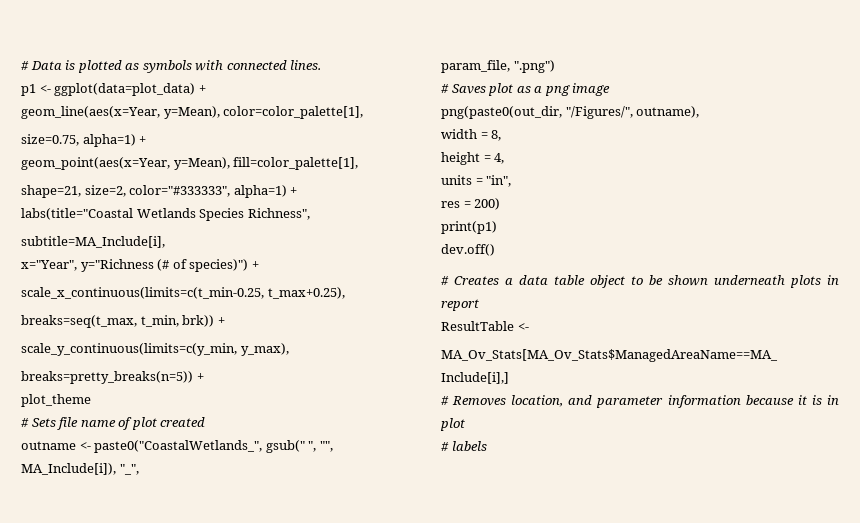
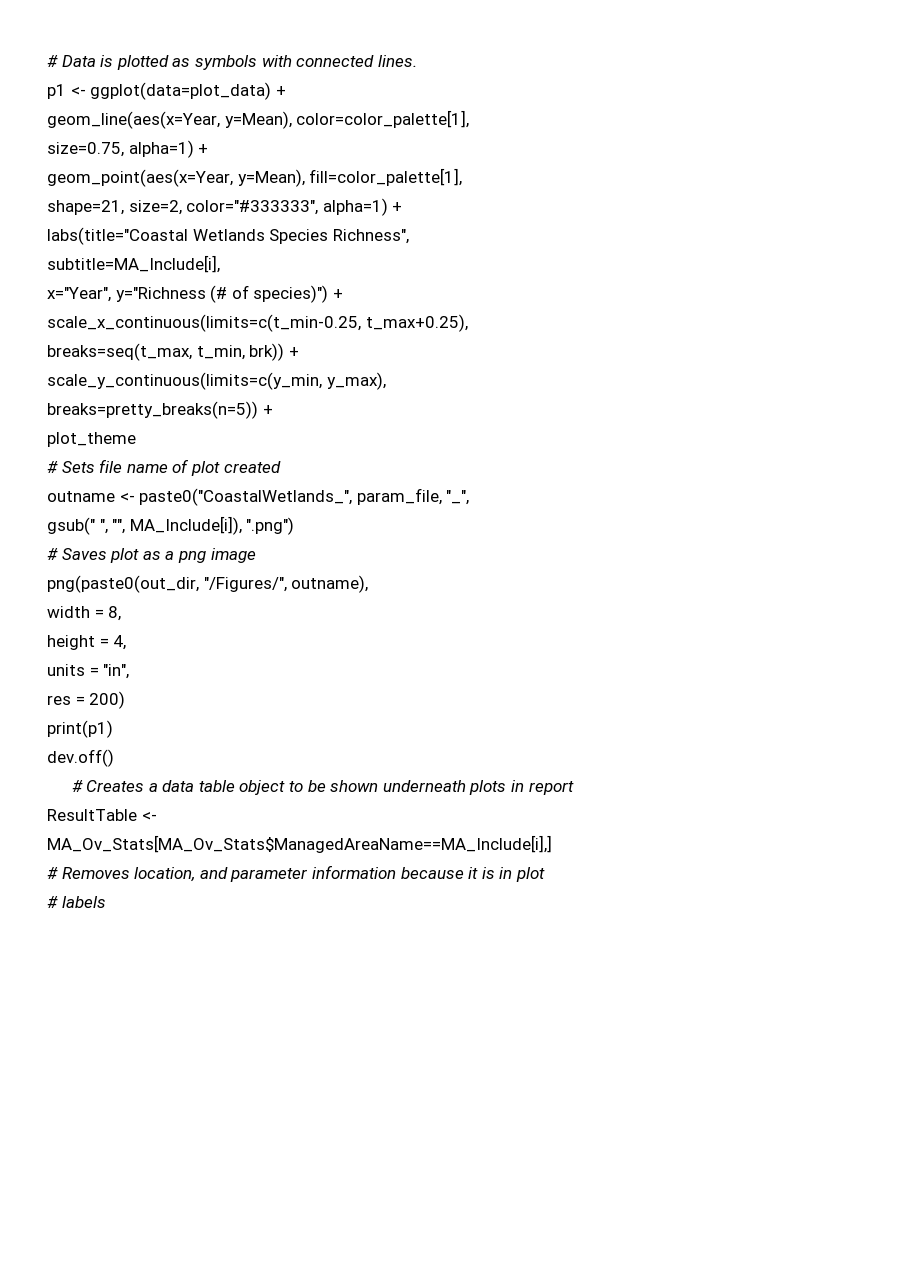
(263, 446) none -> [356,488,470,505] param_file, "_", //
[119,464,139,475] [441,60,510,73] "_", // param_file, -> (242, 525) none

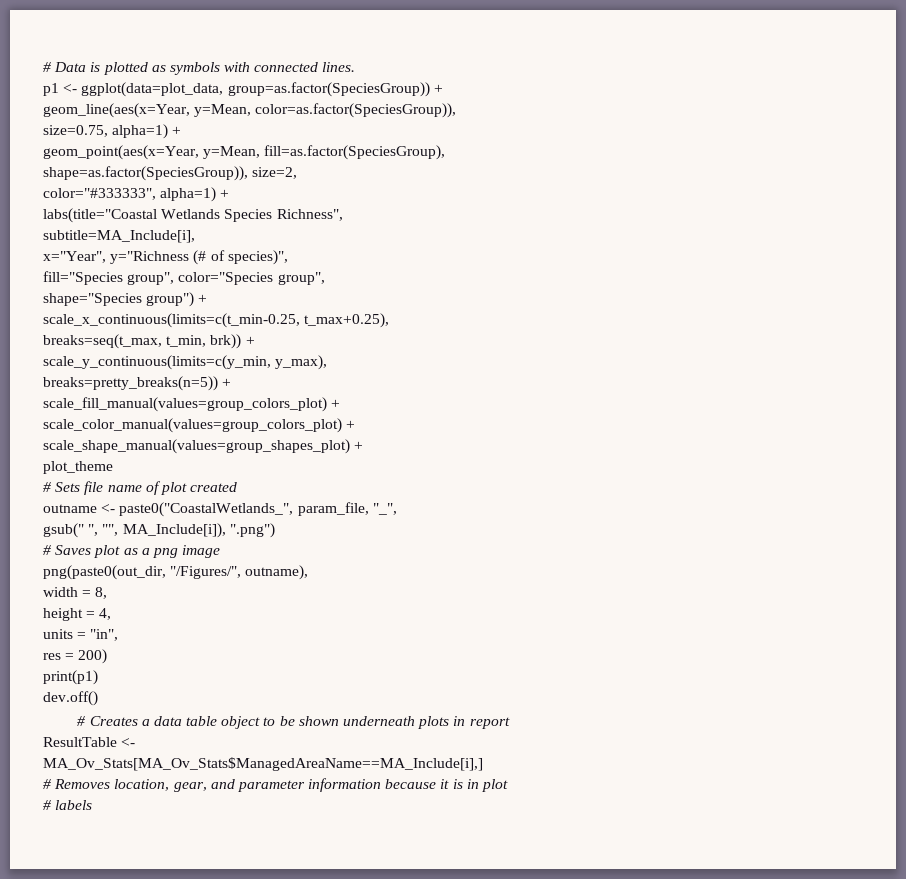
[90,82,272,100] ggplot(data=plot_data) -> [81,82,430,97] ggplot(data=plot_data, group=as.factor(SpeciesGroup))
[224,110,470,129] y=Mean), color=color_palette[1], -> [194,103,457,118] y=Mean, color=as.factor(SpeciesGroup)),
[237,168,463,187] [47,200,124,215] y=Mean), fill=color_palette[1], // shape=21, -> [203,145,446,160] [43,166,248,181] y=Mean, fill=as.factor(SpeciesGroup), // shape=as.factor(SpeciesGroup)),
(182, 207) none -> (298, 173) //
[253,285,329,303] species)") -> [227,250,288,265] [43,271,325,285] [43,292,195,307] species)", // fill="Species group", color="Species group", // shape="Species group")
(273, 410) none -> [43,397,341,412] [43,418,356,433] [43,439,364,454] // scale_fill_manual(values=group_colors_plot) + // scale_color_manual(values=group_colors_plot) + // scale_shape_manual(values=group_shapes_plot) +
(196, 874) none -> [173,782,207,792] gear,

